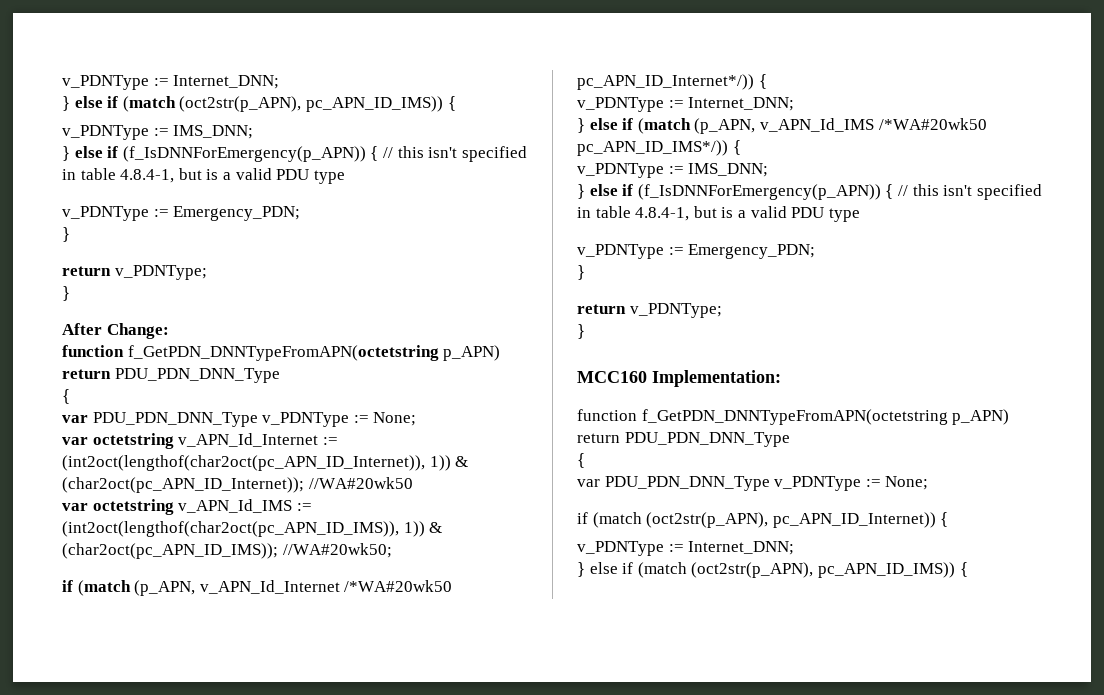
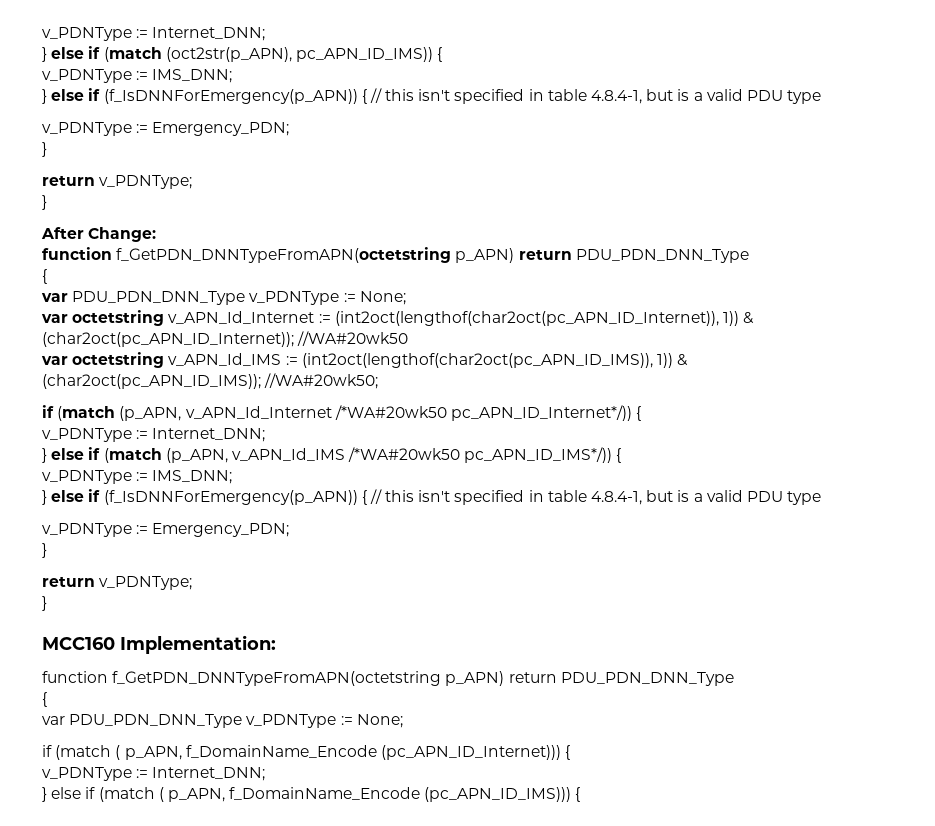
[646,512,949,528] [577,541,795,556] [577,562,955,578] (oct2str(p_APN), pc_APN_ID_Internet)) { // v_PDNType := Internet_DNN; // } else if (match (oct2str(p_APN), pc_APN_ID_IMS)) -> [115,745,571,760] [42,767,266,781] [42,787,572,802] ( p_APN, f_DomainName_Encode (pc_APN_ID_Internet))) { // v_PDNType := Internet_DNN; // } else if (match ( p_APN, f_DomainName_Encode (pc_APN_ID_IMS)))

